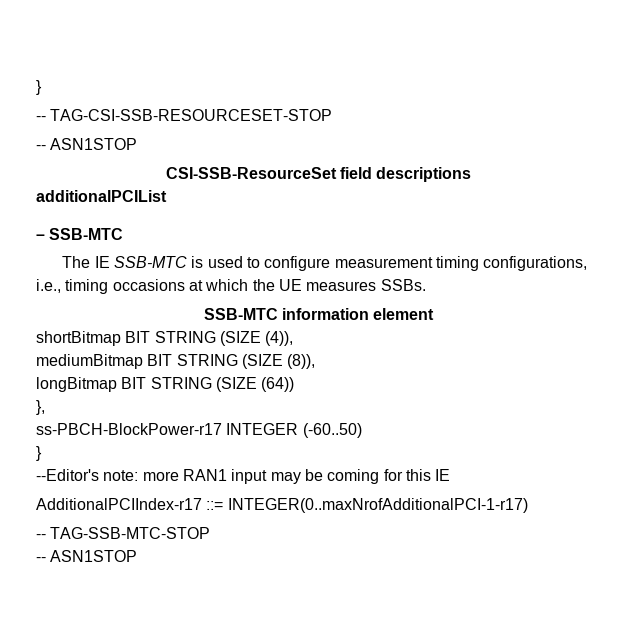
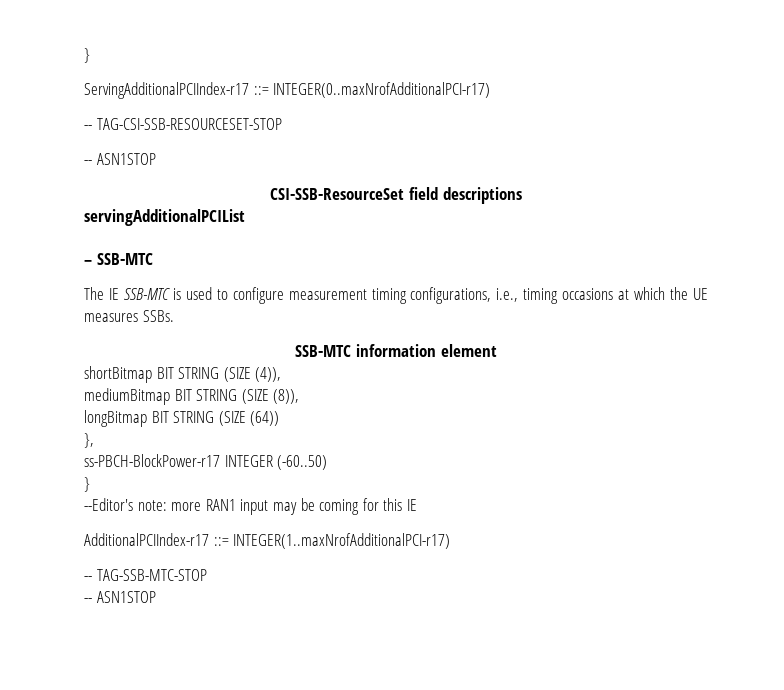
[36,80,42,95] } -> [84,48,90,63] [84,82,491,99] } // ServingAdditionalPCIIndex-r17 ::= INTEGER(0..maxNrofAdditionalPCI-r17)
[36,190,167,202] additionalPCIList -> [84,209,245,226] servingAdditionalPCIList
[227,498,528,513] INTEGER(0..maxNrofAdditionalPCI-1-r17) -> [233,533,451,549] INTEGER(1..maxNrofAdditionalPCI-r17)

